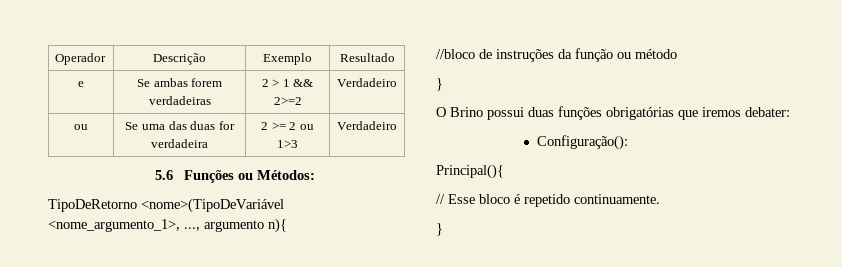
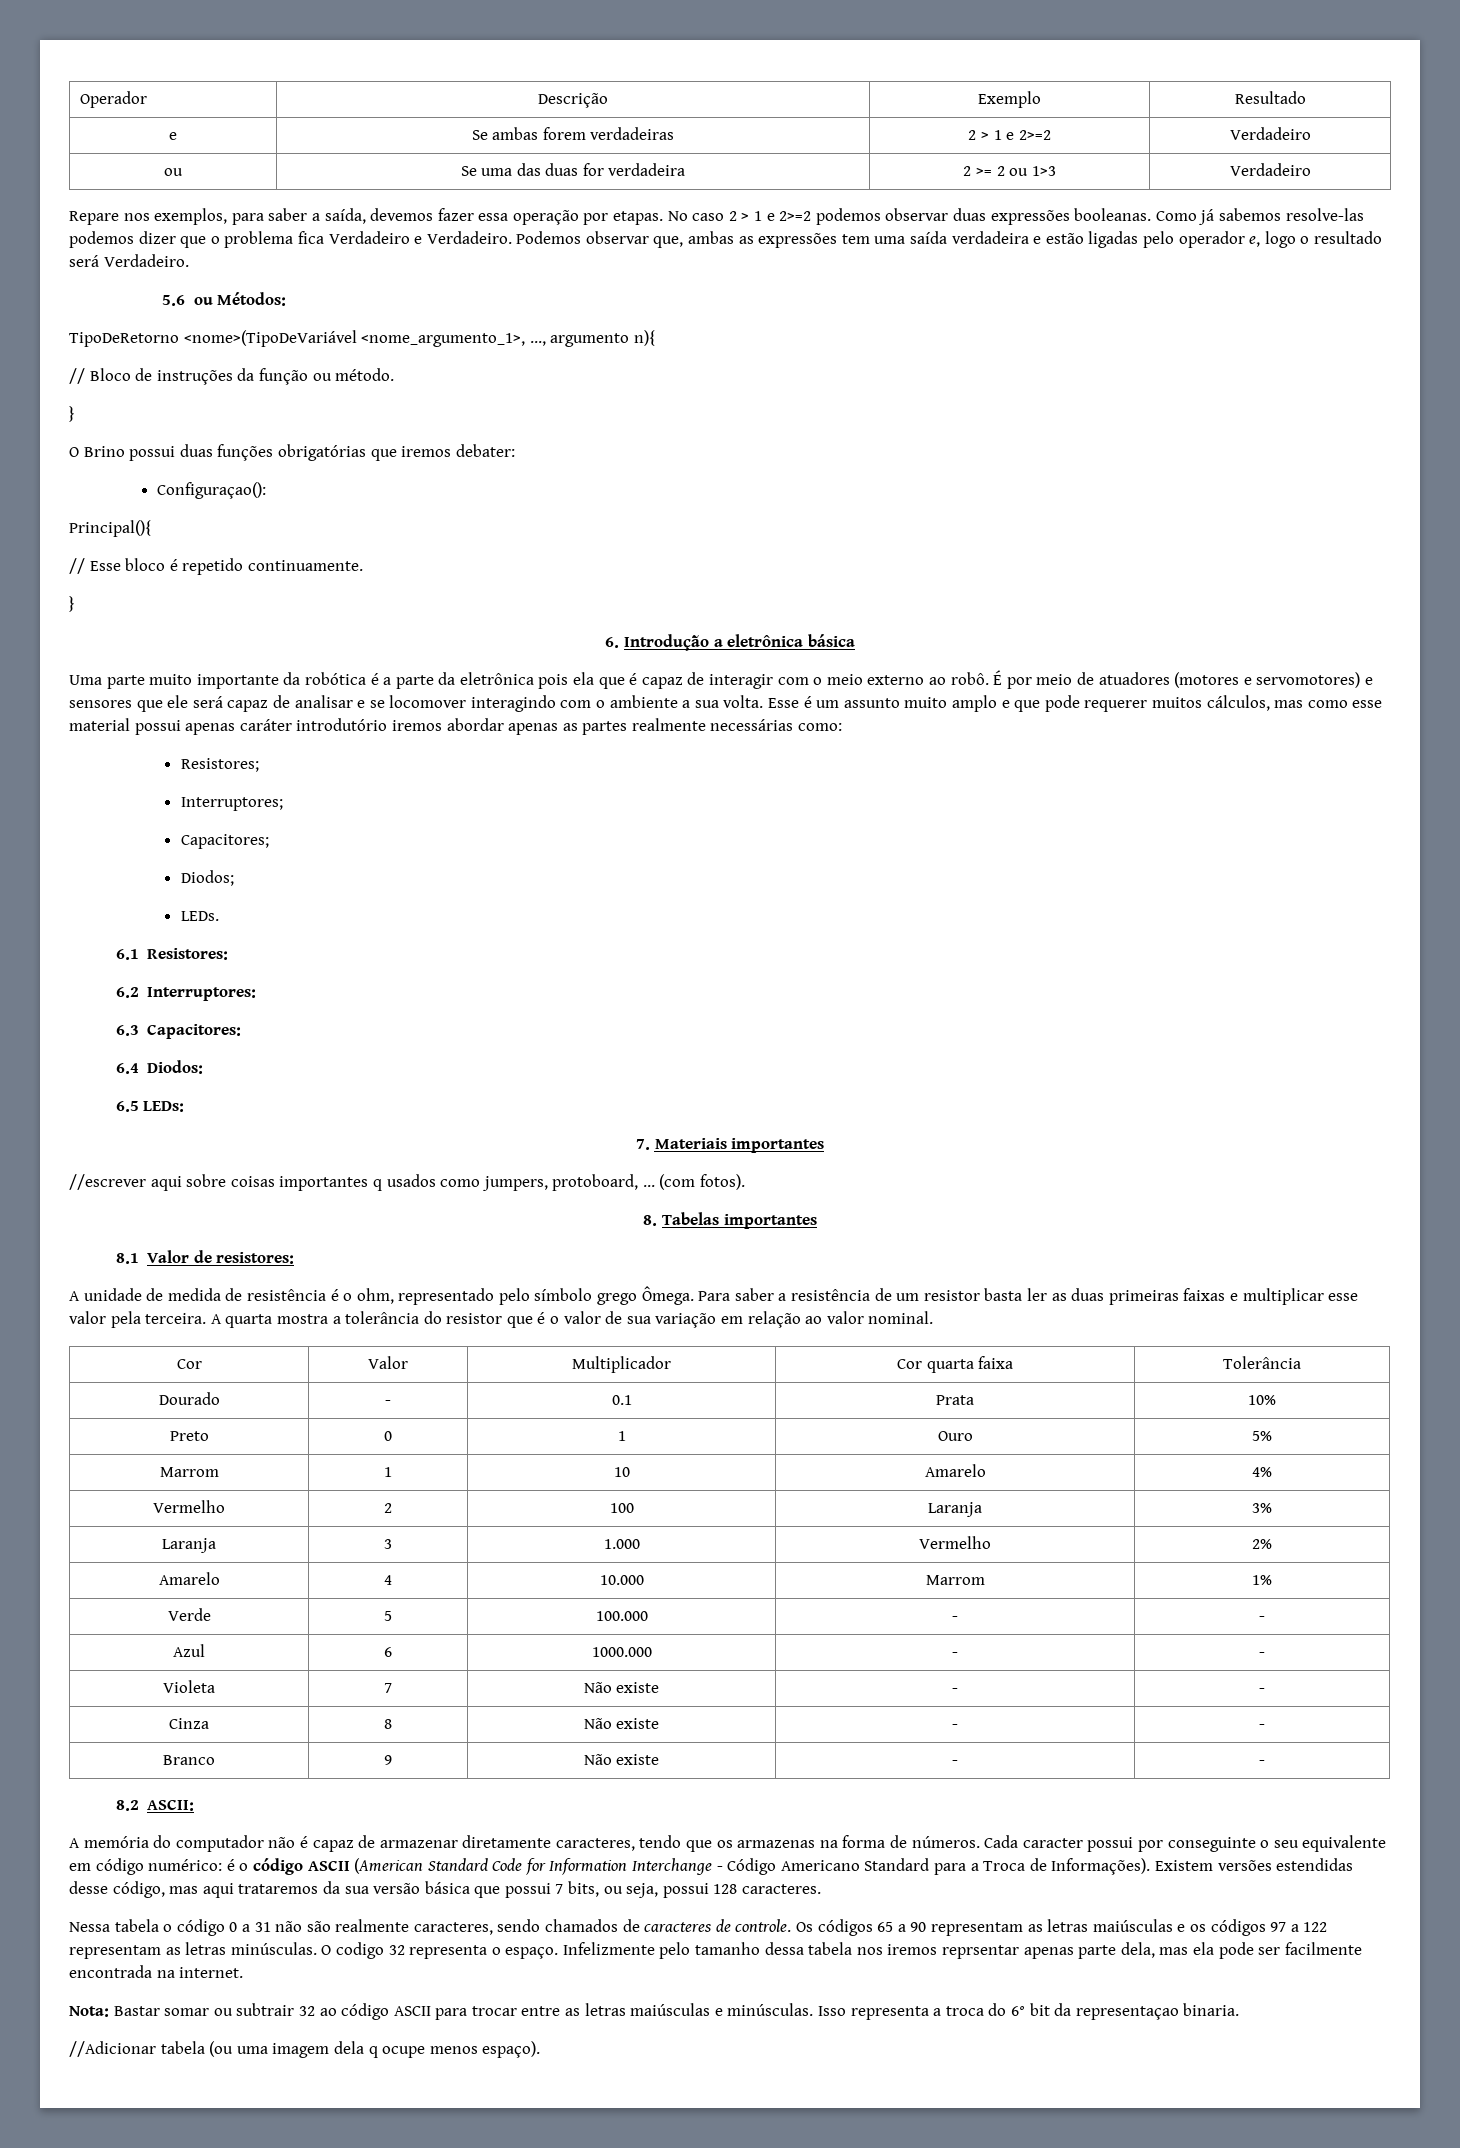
[293,79,314,87] && -> [1006,132,1015,140] e
(397, 125) none -> [69,208,1364,225] [69,231,1382,248] [69,254,189,267] // Repare nos exemplos, para saber a saída, devemos fazer essa operação por etapas. No caso 2 > 1 e 2>=2 podemos observar duas expressões booleanas. Como já sabemos resolve-las podemos dizer que o problema fica Verdadeiro e Verdadeiro. Podemos observar que, ambas as expressões tem uma saída verdadeira e estão ligadas pelo operador e, logo o resultado será Verdadeiro.
[183,170,234,183] Funções -> (185, 300) none
[436,49,475,59] //bloco -> [69,368,131,384] // Bloco
[635,49,677,59] método -> [335,368,395,381] método.
[536,135,628,150] Configuração(): -> [157,482,267,499] Configuraçao():
(443, 229) none -> [605,634,855,651] [69,670,1373,689] [69,695,1383,712] [69,718,843,735] [180,758,259,772] [180,797,283,811] [180,834,269,849] [180,870,234,886] [180,911,219,921] [115,948,228,960] [115,987,256,1001] [115,1024,241,1039] [115,1060,203,1074] [115,1101,185,1112] [635,1138,825,1153] [69,1174,746,1191] [643,1212,817,1229] [115,1250,295,1264] [69,1286,1359,1305] [69,1311,934,1328] [176,1359,202,1369] [368,1356,408,1369] [572,1356,671,1373] [896,1356,1014,1373] [1223,1356,1301,1369] [158,1392,220,1405] [385,1400,391,1405] [611,1395,632,1405] [936,1395,974,1405] [1248,1395,1276,1405] [169,1431,209,1441] [384,1431,392,1441] [617,1431,626,1441] [937,1431,973,1441] [1252,1431,1272,1441] [159,1467,219,1477] [384,1467,392,1477] [613,1467,630,1477] [924,1464,986,1477] [1252,1467,1272,1477] [153,1500,225,1513] [384,1503,392,1513] [609,1503,634,1513] [928,1502,982,1517] [1252,1503,1272,1513] [162,1538,216,1553] [384,1539,392,1549] [603,1539,640,1549] [919,1536,991,1549] [1252,1539,1272,1549] [158,1572,220,1585] [384,1575,392,1585] [599,1575,644,1585] [925,1575,985,1585] [1252,1575,1272,1585] [167,1608,211,1621] [384,1611,392,1621] [595,1611,648,1621] [952,1616,958,1621] [1259,1616,1265,1621] [173,1644,205,1657] [384,1647,392,1657] [591,1647,652,1657] [952,1652,958,1657] [1259,1652,1265,1657] [163,1680,215,1693] [384,1683,392,1693] [583,1682,660,1693] [952,1688,958,1693] [1259,1688,1265,1693] [169,1718,209,1729] [384,1719,392,1729] [583,1718,660,1729] [952,1724,958,1729] [1259,1724,1265,1729] [163,1755,215,1765] [384,1755,392,1765] [583,1754,660,1765] [952,1760,958,1765] [1259,1760,1265,1765] [115,1799,194,1811] [69,1835,1387,1852] [69,1858,1354,1875] [69,1881,822,1898] [69,1919,1328,1936] [69,1942,1362,1959] [69,1965,244,1978] [69,2003,1240,2020] [69,2041,541,2058] // 6. Introdução a eletrônica básica // Uma parte muito importante da robótica é a parte da eletrônica pois ela que é capaz de interagir com o meio externo ao robô. É por meio de atuadores (motores e servomotores) e sensores que ele será capaz de analisar e se locomover interagindo com o ambiente a sua volta. Esse é um assunto muito amplo e que pode requerer muitos cálculos, mas como esse material possui apenas caráter introdutório iremos abordar apenas as partes realmente necessárias como: // Resistores; // Interruptores; // Capacitores; // Diodos; // LEDs. // 6.1 Resistores: // 6.2 Interruptores: // 6.3 Capacitores: // 6.4 Diodos: // 6.5 LEDs: // 7. Materiais importantes // //escrever aqui sobre coisas importantes q usados como jumpers, protoboard, ... (com fotos). // 8. Tabelas importantes // 8.1 Valor de resistores: // A unidade de medida de resistência é o ohm, representado pelo símbolo grego Ômega. Para saber a resistência de um resistor basta ler as duas primeiras faixas e multiplicar esse valor pela terceira. A quarta mostra a tolerância do resistor que é o valor de sua variação em relação ao valor nominal. // Cor | Valor | Multiplicador | Cor quarta faixa | Tolerância // Dourado | - | 0.1 | Prata | 10% // Preto | 0 | 1 | Ouro | 5% // Marrom | 1 | 10 | Amarelo | 4% // Vermelho | 2 | 100 | Laranja | 3% // Laranja | 3 | 1.000 | Vermelho | 2% // Amarelo | 4 | 10.000 | Marrom | 1% // Verde | 5 | 100.000 | - | - // Azul | 6 | 1000.000 | - | - // Violeta | 7 | Não existe | - | - // Cinza | 8 | Não existe | - | - // Branco | 9 | Não existe | - | - // 8.2 ASCII: // A memória do computador não é capaz de armazenar diretamente caracteres, tendo que os armazenas na forma de números. Cada caracter possui por conseguinte o seu equivalente em código numérico: é o código ASCII (American Standard Code for Information Interchange - Código Americano Standard para a Troca de Informações). Existem versões estendidas desse código, mas aqui trataremos da sua versão básica que possui 7 bits, ou seja, possui 128 caracteres. // Nessa tabela o código 0 a 31 não são realmente caracteres, sendo chamados de caracteres de controle. Os códigos 65 a 90 representam as letras maiúsculas e os códigos 97 a 122 representam as letras minúsculas. O codigo 32 representa o espaço. Infelizmente pelo tamanho dessa tabela nos iremos reprsentar apenas parte dela, mas ela pode ser facilmente encontrada na internet. // Nota: Bastar somar ou subtrair 32 ao código ASCII para trocar entre as letras maiúsculas e minúsculas. Isso representa a troca do 6° bit da representaçao binaria. // //Adicionar tabela (ou uma imagem dela q ocupe menos espaço).

